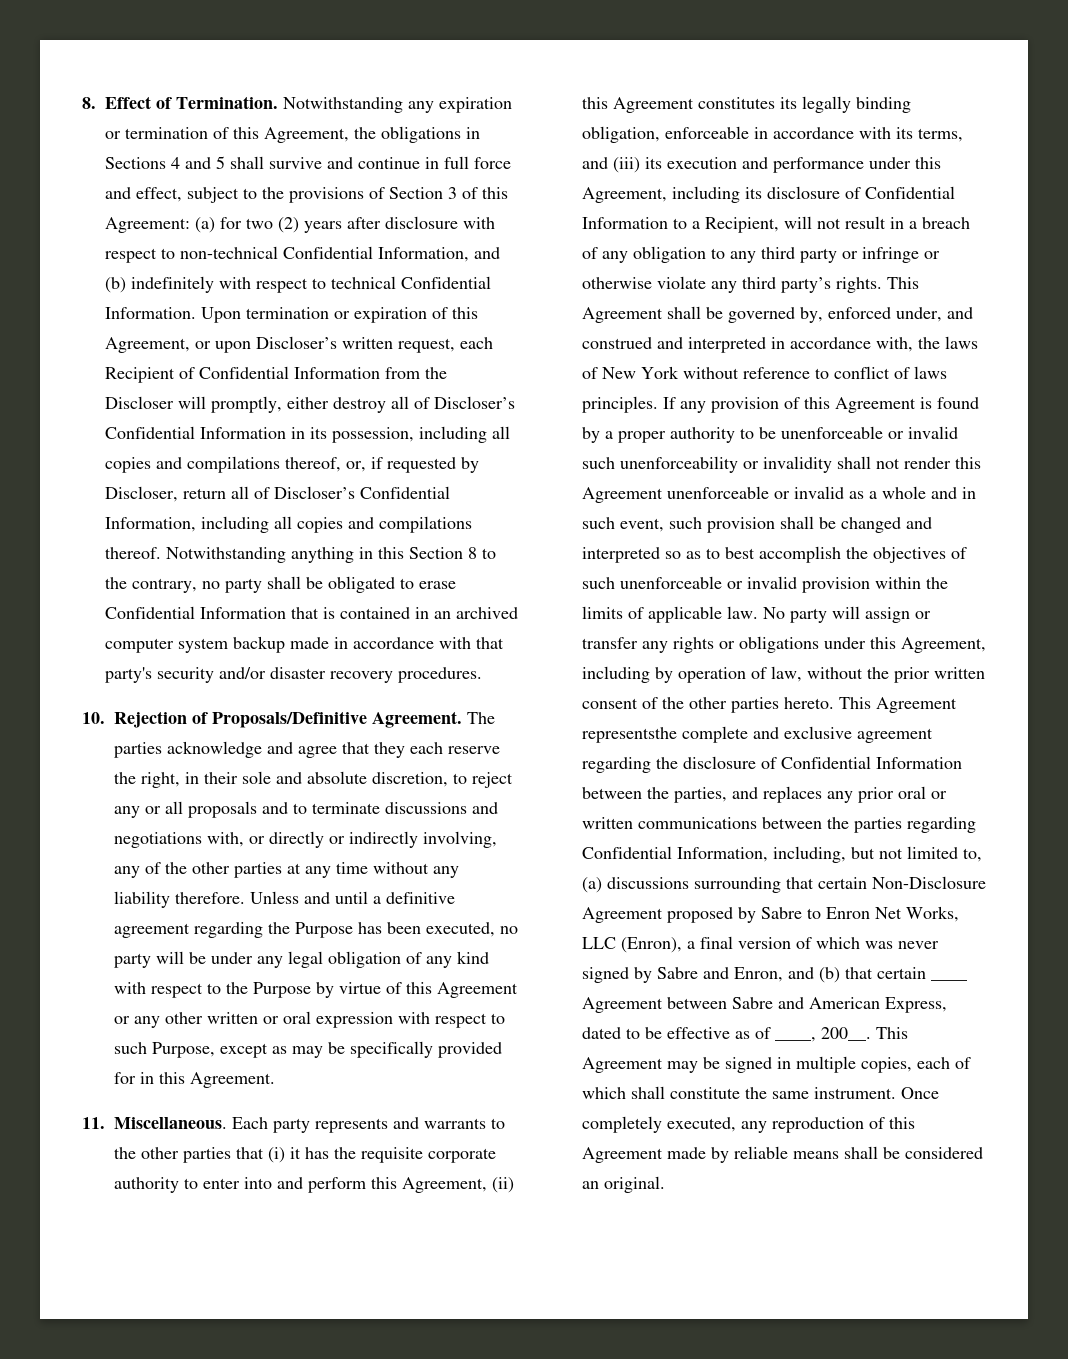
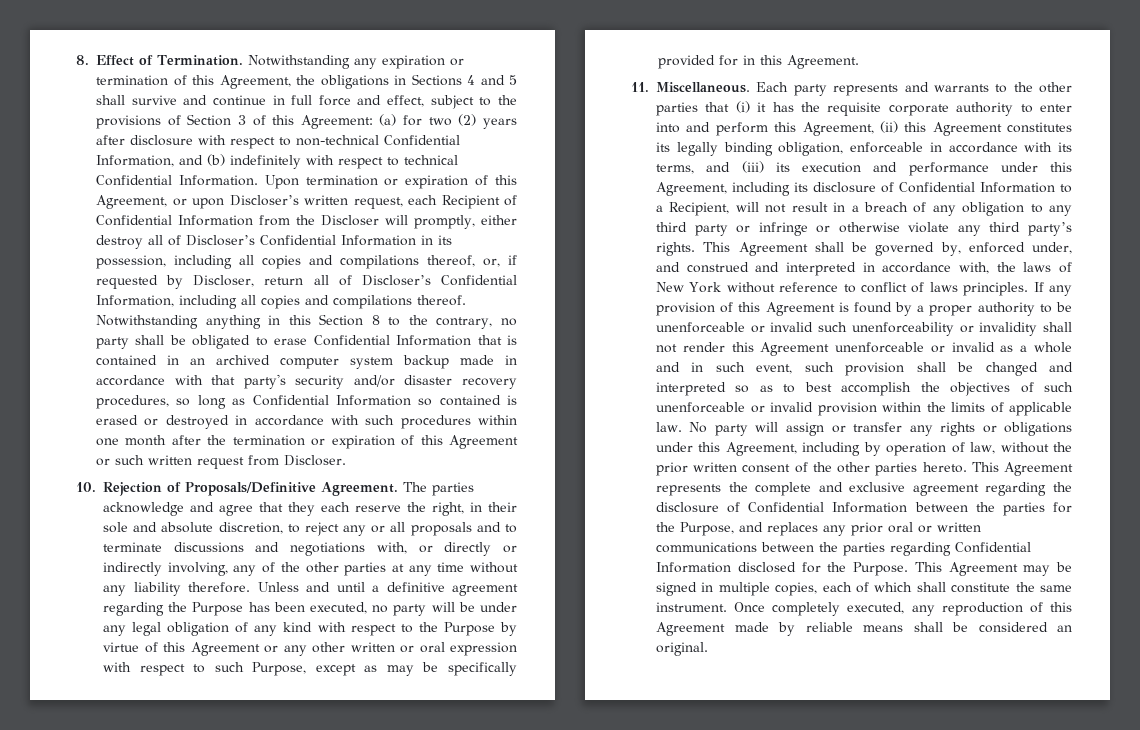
[398,667,482,683] procedures. -> [96,395,517,409] [96,415,517,429] [96,435,519,449] [96,455,346,469] procedures, so long as Confidential Information so contained is erased or destroyed in accordance with such procedures within one month after the termination or expiration of this Agreement or such written request from Discloser.
[582,727,677,743] representsthe -> [656,482,748,496] represents the
[674,787,727,803] parties, -> [1002,502,1072,516] [656,522,734,536] parties for the Purpose,
[677,846,982,863] [582,876,986,893] [582,906,959,923] [582,936,939,953] [582,967,926,983] [931,979,967,981] [582,997,947,1013] [582,1027,871,1042] Information, including, but not limited to, (a) discussions surrounding that certain Non-Disclosure Agreement proposed by Sabre to Enron Net Works, LLC (Enron), a final version of which was never signed by Sabre and Enron, and (b) that certain ____ Agreement between Sabre and American Express, dated to be effective as of ____, 200__. -> [656,562,908,576] Information disclosed for the Purpose.

